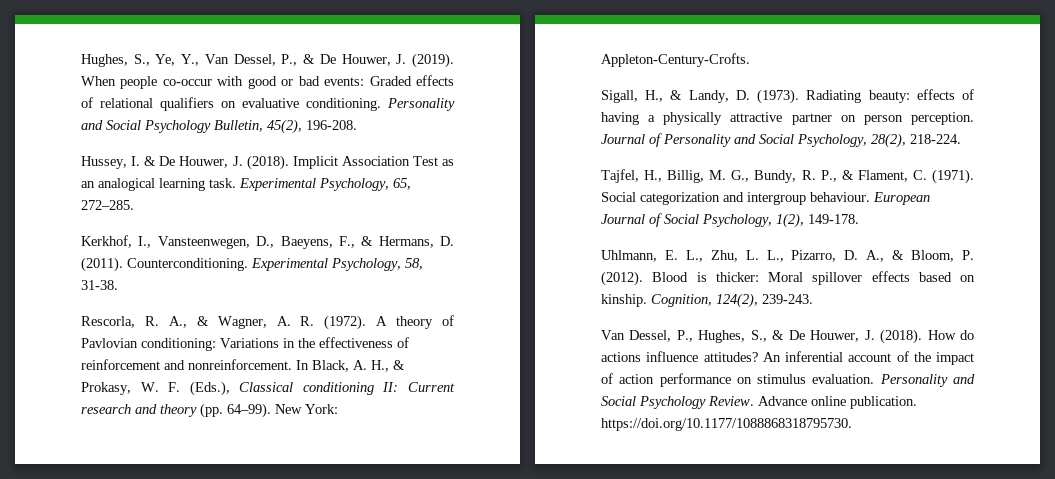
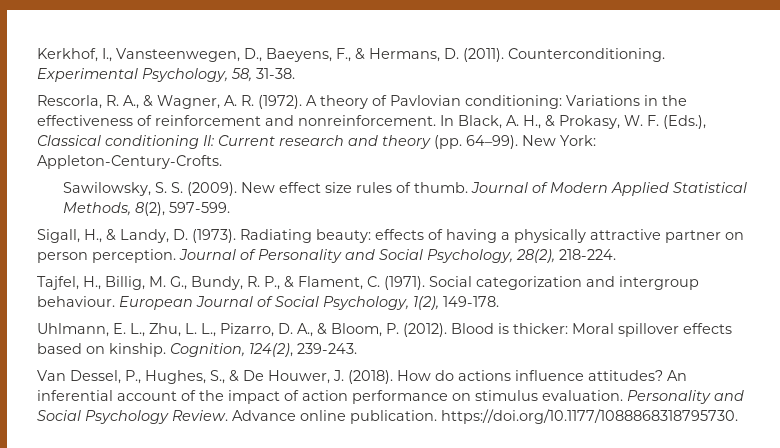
[81,53,455,68] [81,75,455,89] [81,97,455,111] [81,119,357,134] [81,155,454,170] [81,178,411,191] [81,200,134,210] Hughes, S., Ye, Y., Van Dessel, P., & De Houwer, J. (2019). When people co-occur with good or bad events: Graded effects of relational qualifiers on evaluative conditioning. Personality and Social Psychology Bulletin, 45(2), 196-208. // Hussey, I. & De Houwer, J. (2018). Implicit Association Test as an analogical learning task. Experimental Psychology, 65, 272–285. // -> (37, 55) none
(750, 60) none -> [63,182,748,196] [63,202,231,216] // Sawilowsky, S. S. (2009). New effect size rules of thumb. Journal of Modern Applied Statistical Methods, 8(2), 597-599.

